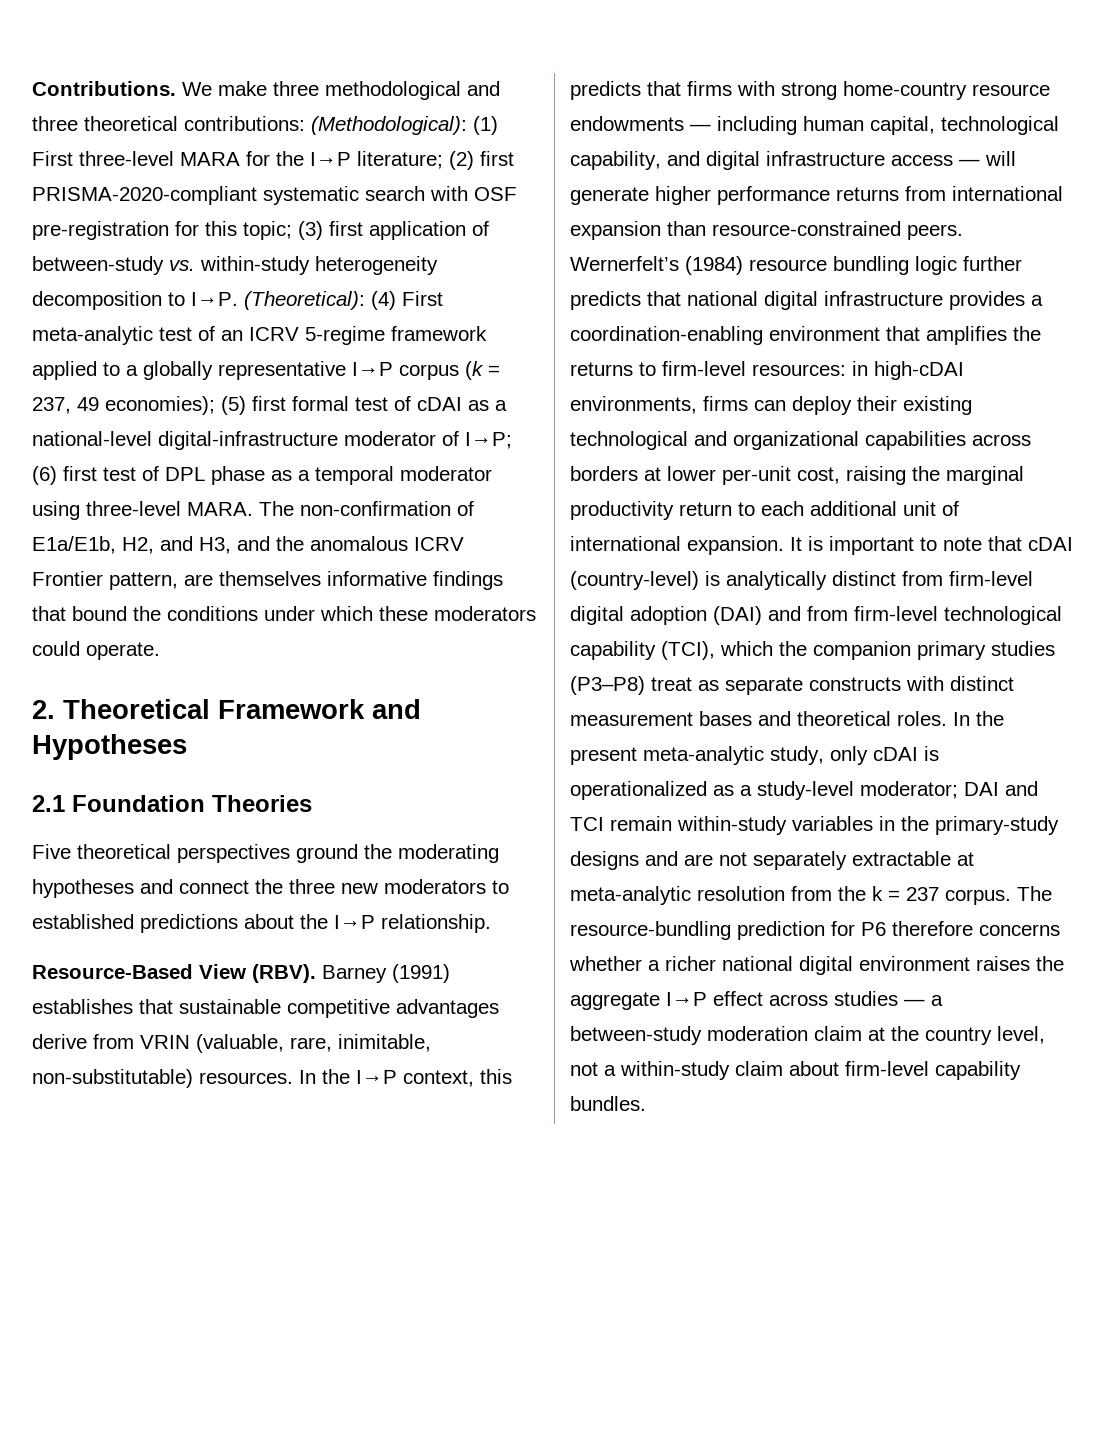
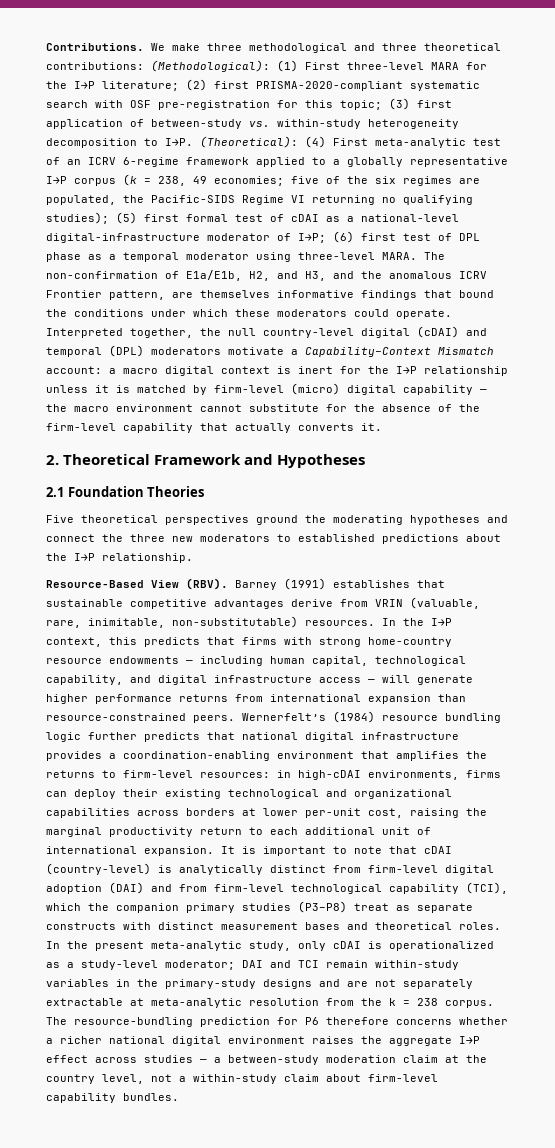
[305,326,385,345] 5-regime -> [123,157,179,167] 6-regime
[32,396,215,415] 237, 49 economies); -> [158,176,480,186] [46,195,473,205] [46,212,109,224] 238, 49 economies; five of the six regimes are populated, the Pacific-SIDS Regime VI returning no qualifying studies);
(160, 651) none -> [46,326,487,338] [46,345,494,357] [46,366,508,376] [46,383,487,395] [46,404,480,412] [46,423,382,433] Interpreted together, the null country-level digital (cDAI) and temporal (DPL) moderators motivate a Capability–Context Mismatch account: a macro digital context is inert for the I→P relationship unless it is matched by firm-level (micro) digital capability — the macro environment cannot substitute for the absence of the firm-level capability that actually converts it.
[906,887,939,901] 237 -> [417,998,438,1006] 238

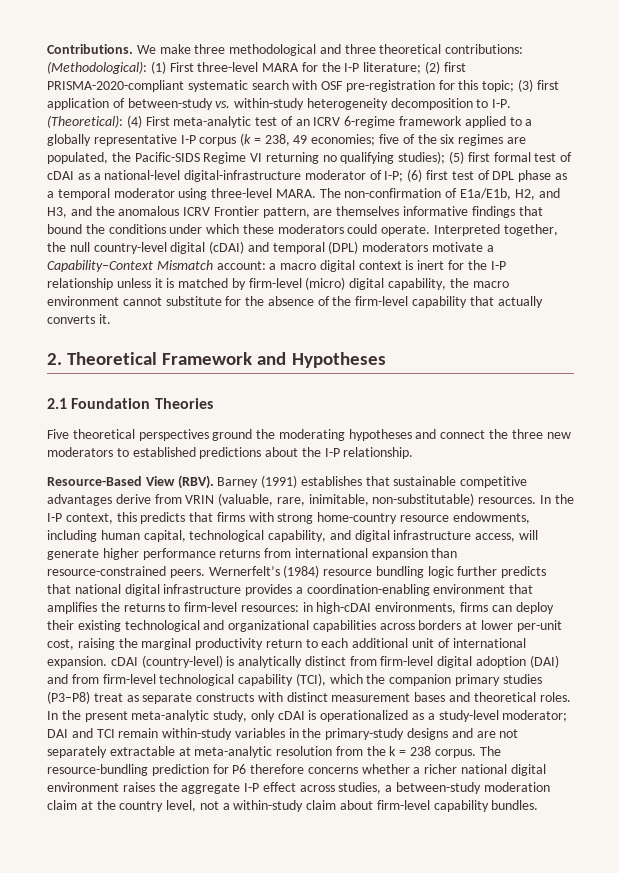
[74,81,95,89] I→P -> [344,63,360,72] I-P
[165,138,193,146] I→P. -> [492,99,512,108] I-P.
[46,176,67,184] I→P -> [180,135,196,144] I-P
[298,233,326,243] I→P; -> [384,171,404,182] I-P;
[396,366,417,374] I→P -> [490,261,506,270] I-P
[403,385,487,395] capability — -> [388,278,447,290] capability,
[74,553,95,561] I→P -> [324,448,340,457] I-P
[431,618,452,626] I→P -> [47,513,62,522] I-P
[109,656,193,664] endowments — -> [452,512,530,524] endowments,
[319,677,375,683] access — -> [475,533,516,542] access,
[221,846,417,856] It is important to note that -> (107, 662) none
[459,1036,480,1044] I→P -> [244,783,260,792] I-P
[144,1055,207,1063] studies — -> [338,782,382,794] studies,

